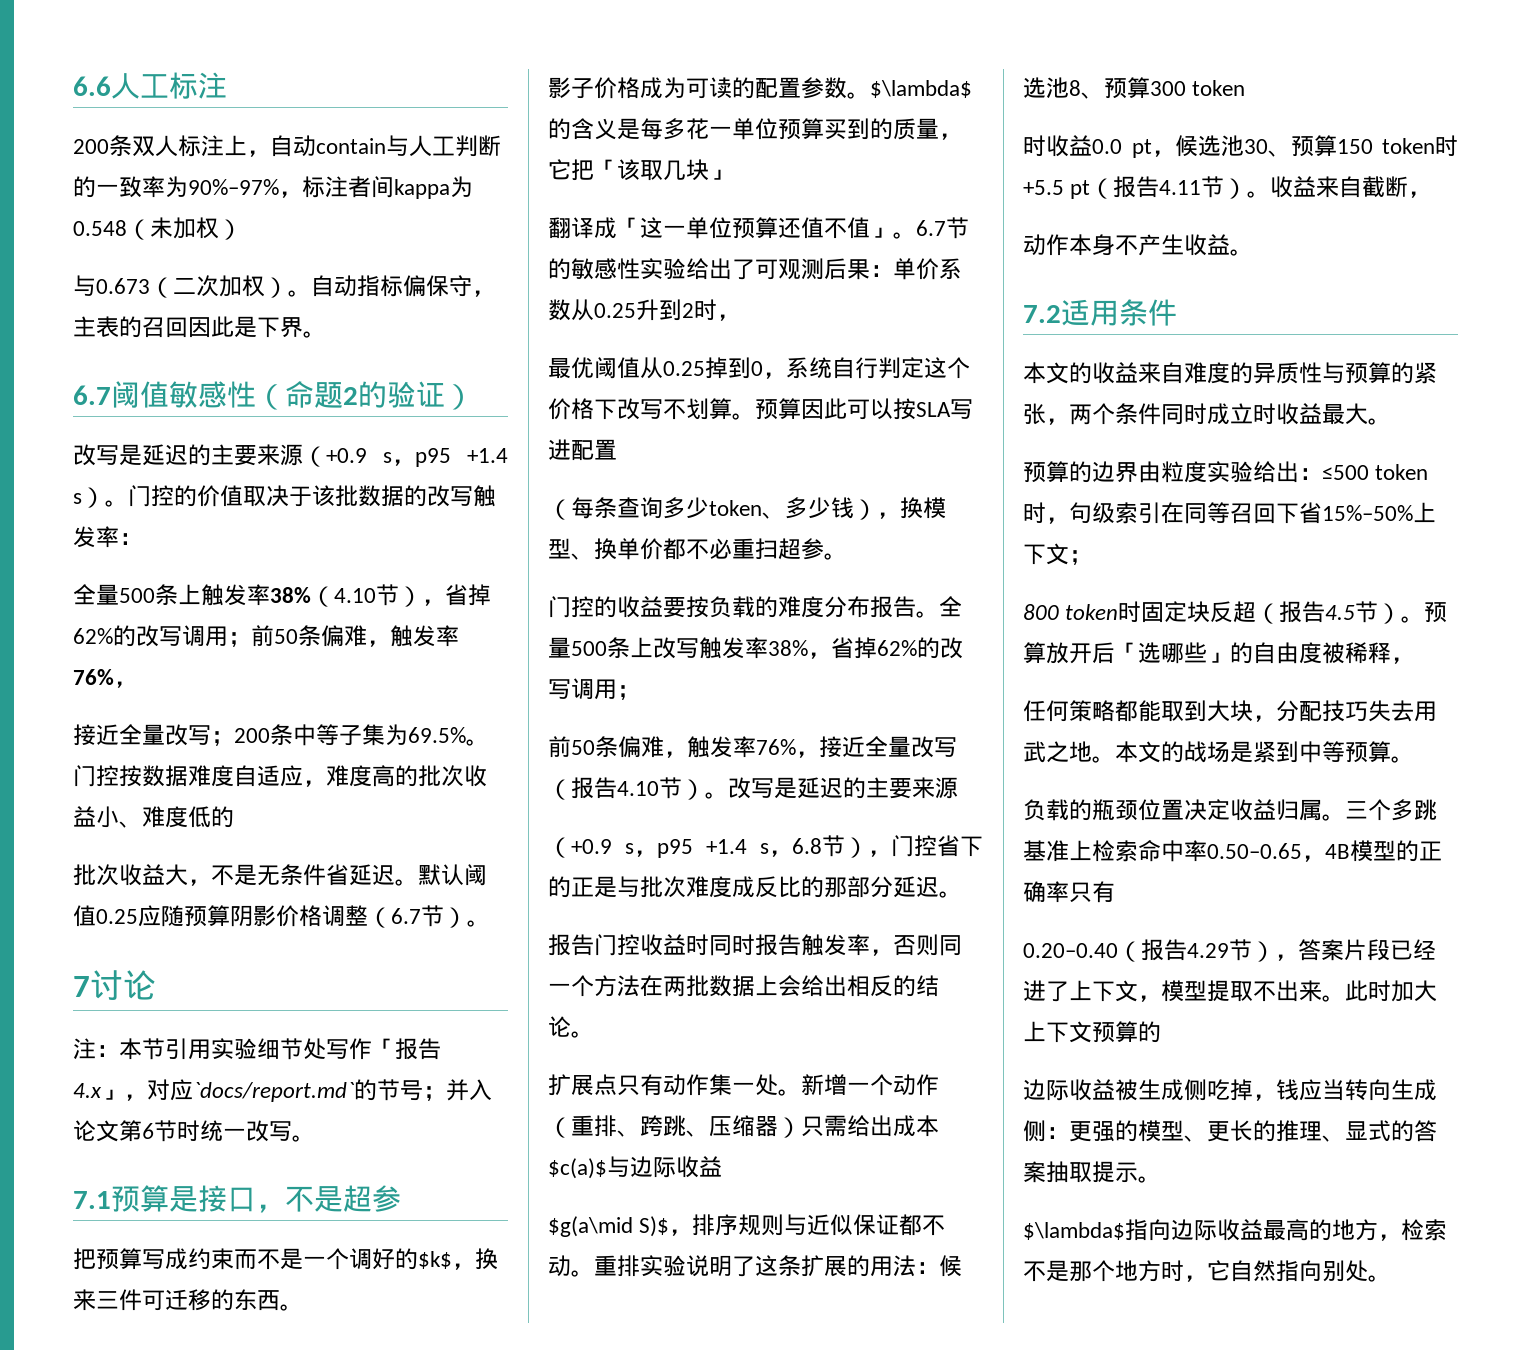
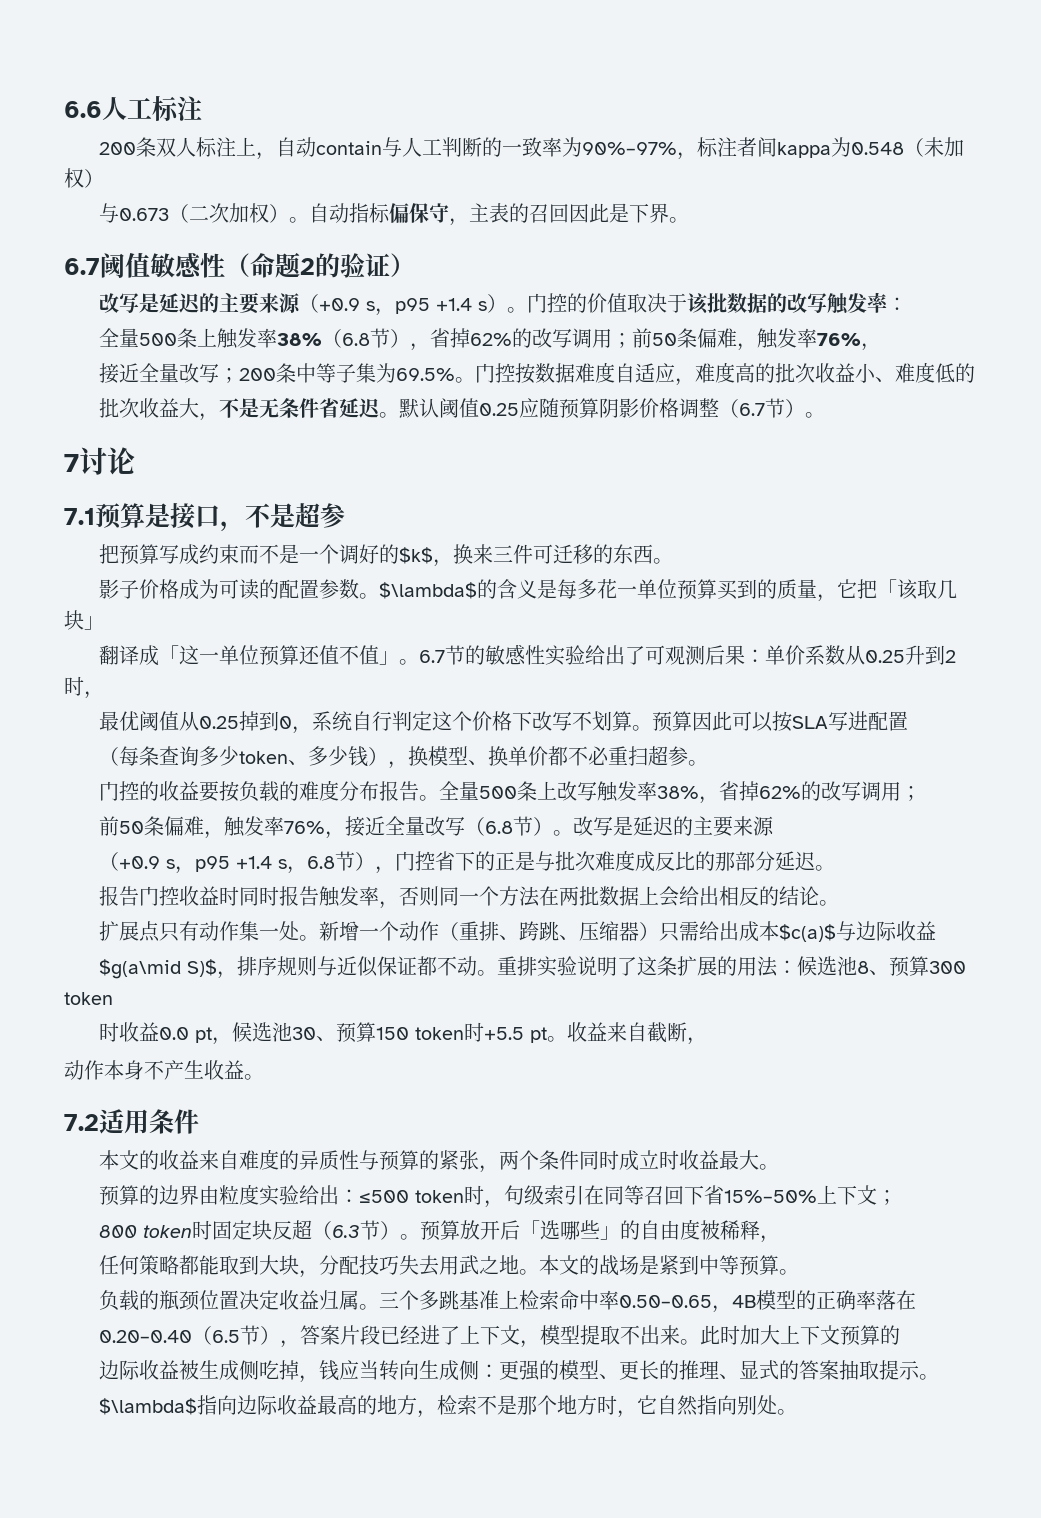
[334,588,376,603] 4.10 -> [342,333,371,346] 6.8
[73,1038,441,1060] [73,1079,492,1102] [73,1120,315,1142] // 注：本节引用实验细节处写作「报告4.x」，对应`docs/report.md`的节号；并入论文第6节时统一改写。 -> (135, 461) none
[571,777,659,799] 报告4.10 -> [485,821,514,834] 6.8
[1090,176,1248,199] （报告4.11节） -> (548, 1035) none
[1279,601,1356,623] 报告4.5 -> [332,1225,361,1238] 6.3
[1069,881,1115,903] 只有 -> [876,1290,917,1310] 落在
[1141,939,1229,961] 报告4.29 -> [212,1330,241,1343] 6.5

